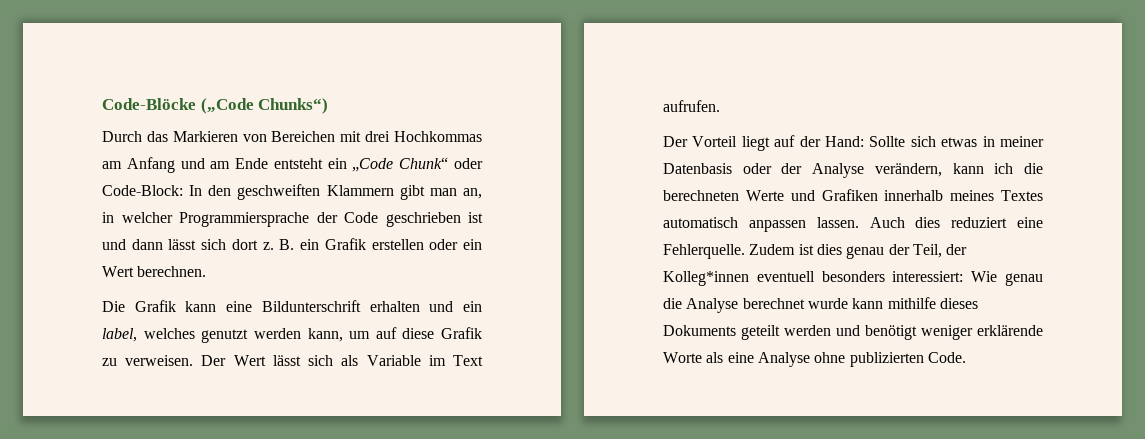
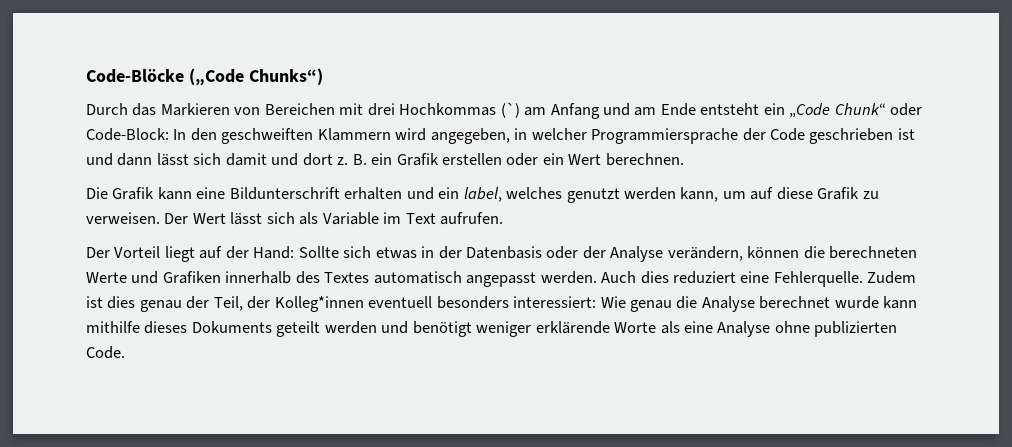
(482, 136) none -> [500,102,520,118] (`)
[399,185,483,200] gibt man an, -> [395,128,510,144] wird angegeben,
(227, 244) none -> [225,153,299,166] damit und
[1000,136,1044,147] meiner -> [438,246,462,259] der
[952,163,1014,174] kann ich -> [747,246,800,258] können
[950,190,995,201] meines -> [295,271,320,284] des
[748,217,859,232] anpassen lassen. -> [466,271,597,287] angepasst werden.

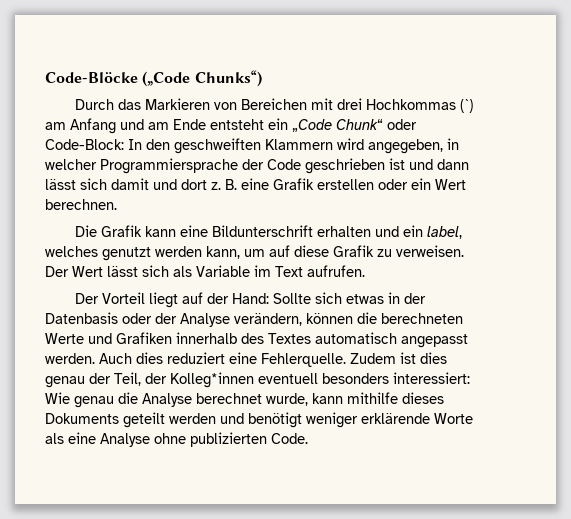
[371,153,393,165] ein -> [241,178,269,190] eine
[834,296,879,309] wurde -> [266,393,308,406] wurde,

